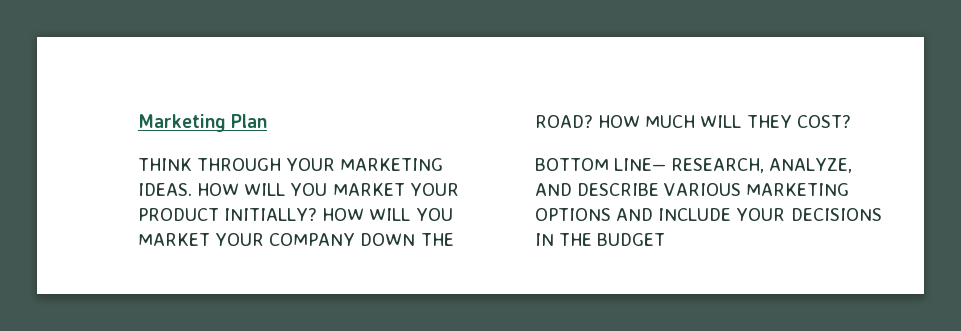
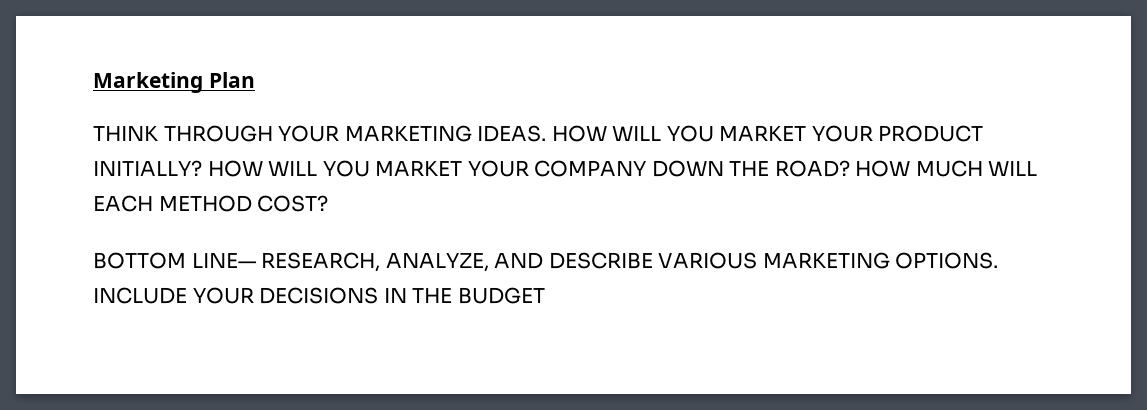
[746,115,792,128] THEY -> [93,195,252,212] EACH METHOD
[535,208,654,221] OPTIONS AND -> [895,252,999,269] OPTIONS.

